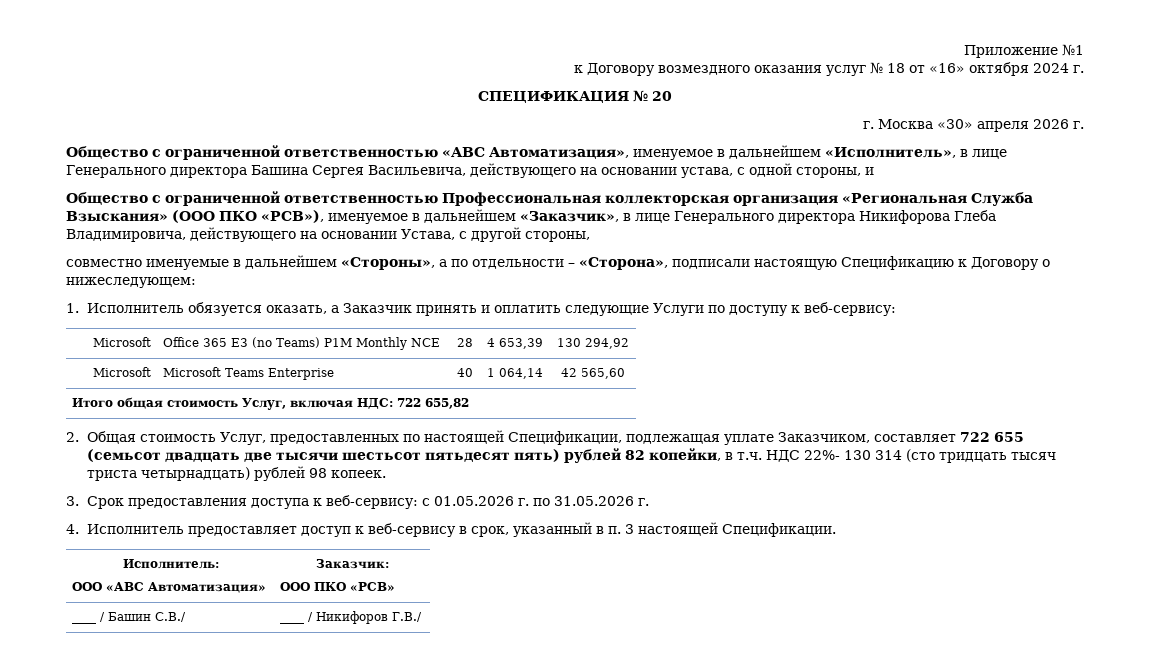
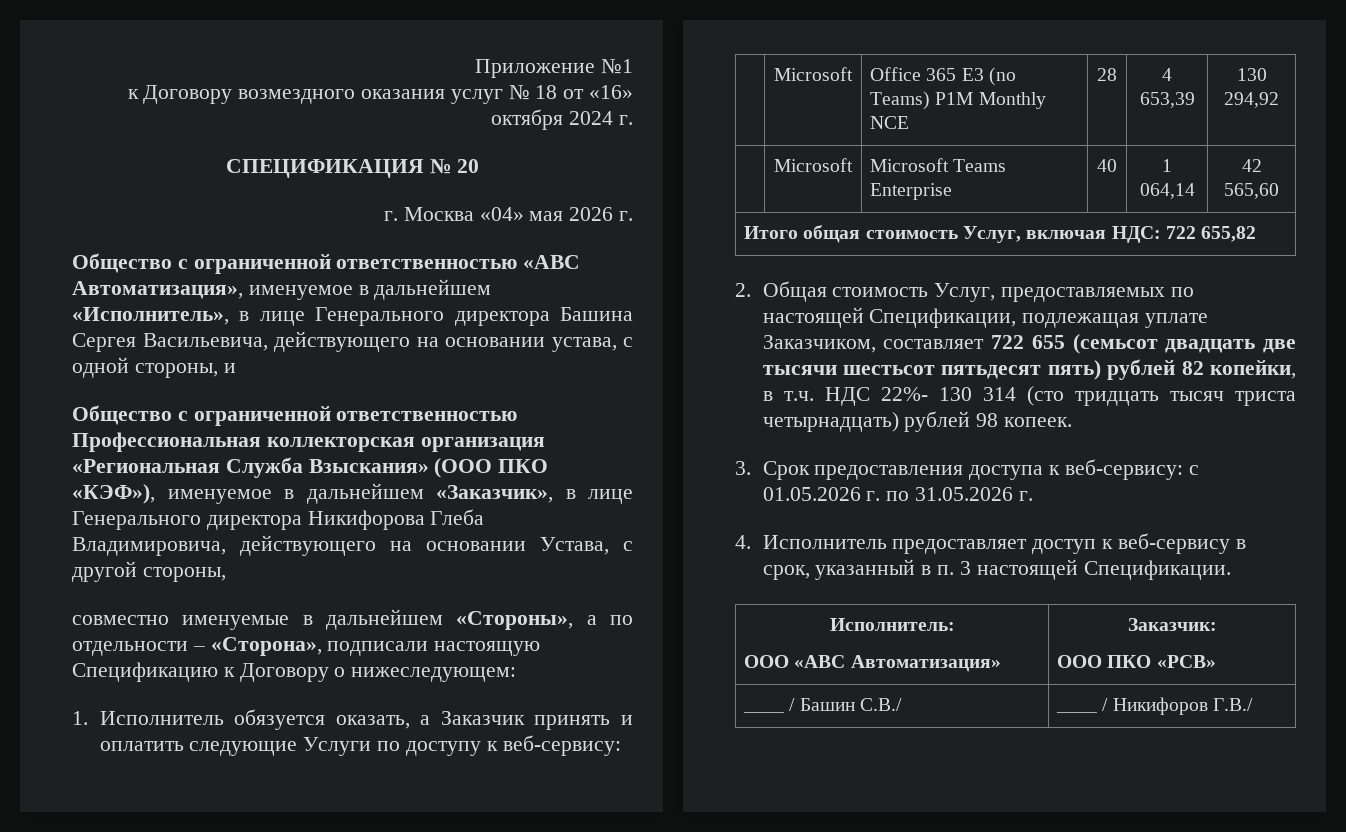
[937,119,1029,132] «30» апреля -> [479,207,564,221] «04» мая
[261,210,324,223] «РСВ»), -> [72,484,155,504] «КЭФ»),
[269,434,399,445] предоставленных -> [1001,287,1166,302] предоставляемых

